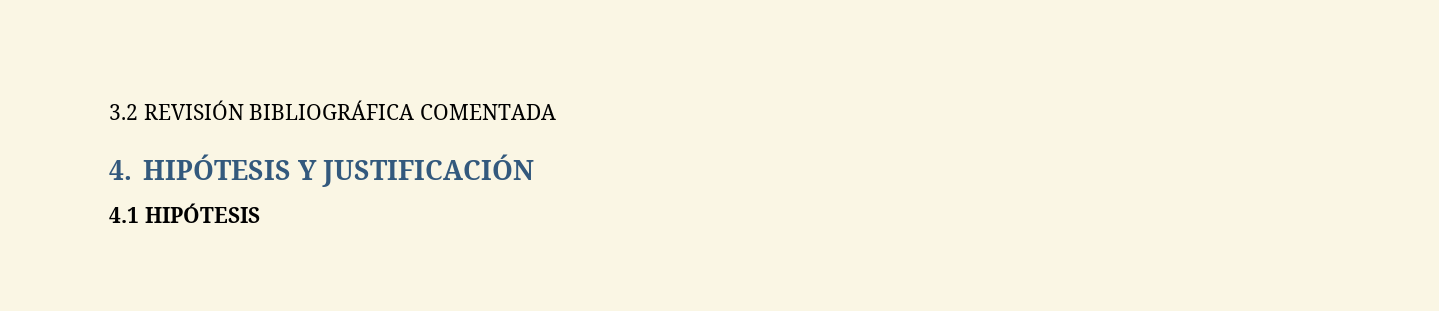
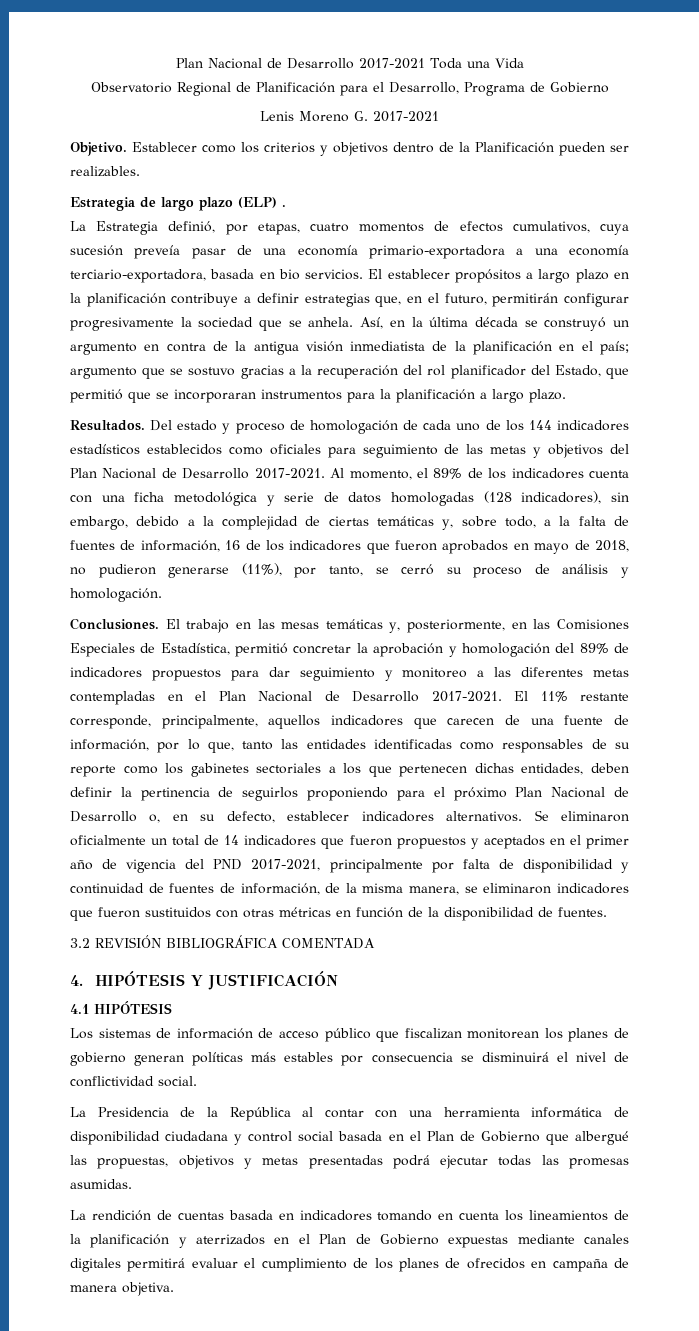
(109, 112) none -> [175,58,524,69] [90,82,609,96] [260,111,439,122] [70,142,629,156] [70,166,140,177] [70,197,286,211] [70,221,629,235] [70,245,629,259] [70,269,629,283] [70,293,630,307] [70,317,629,331] [70,341,630,355] [70,365,629,379] [70,389,566,403] [70,420,629,434] [70,444,630,458] [70,468,630,480] [70,491,629,506] [70,516,629,530] [70,540,629,554] [70,563,629,578] [70,588,162,602] [70,618,629,633] [70,643,630,657] [70,667,629,681] [70,691,629,705] [70,715,630,729] [70,739,630,753] [70,763,629,777] [70,787,629,801] [70,810,630,823] [70,835,630,849] [70,859,629,873] [70,883,629,895] [70,907,607,921] Plan Nacional de Desarrollo 2017-2021 Toda una Vida // Observatorio Regional de Planificación para el Desarrollo, Programa de Gobierno // Lenis Moreno G. 2017-2021 // Objetivo. Establecer como los criterios y objetivos dentro de la Planificación pueden ser realizables. // Estrategia de largo plazo (ELP) . // La Estrategia definió, por etapas, cuatro momentos de efectos cumulativos, cuya sucesión preveía pasar de una economía primario-exportadora a una economía terciario-exportadora, basada en bio servicios. El establecer propósitos a largo plazo en la planificación contribuye a definir estrategias que, en el futuro, permitirán configurar progresivamente la sociedad que se anhela. Así, en la última década se construyó un argumento en contra de la antigua visión inmediatista de la planificación en el país; argumento que se sostuvo gracias a la recuperación del rol planificador del Estado, que permitió que se incorporaran instrumentos para la planificación a largo plazo. // Resultados. Del estado y proceso de homologación de cada uno de los 144 indicadores estadísticos establecidos como oficiales para seguimiento de las metas y objetivos del Plan Nacional de Desarrollo 2017-2021. Al momento, el 89% de los indicadores cuenta con una ficha metodológica y serie de datos homologadas (128 indicadores), sin embargo, debido a la complejidad de ciertas temáticas y, sobre todo, a la falta de fuentes de información, 16 de los indicadores que fueron aprobados en mayo de 2018, no pudieron generarse (11%), por tanto, se cerró su proceso de análisis y homologación. // Conclusiones. El trabajo en las mesas temáticas y, posteriormente, en las Comisiones Especiales de Estadística, permitió concretar la aprobación y homologación del 89% de indicadores propuestos para dar seguimiento y monitoreo a las diferentes metas contempladas en el Plan Nacional de Desarrollo 2017-2021. El 11% restante corresponde, principalmente, aquellos indicadores que carecen de una fuente de información, por lo que, tanto las entidades identificadas como responsables de su reporte como los gabinetes sectoriales a los que pertenecen dichas entidades, deben definir la pertinencia de seguirlos proponiendo para el próximo Plan Nacional de Desarrollo o, en su defecto, establecer indicadores alternativos. Se eliminaron oficialmente un total de 14 indicadores que fueron propuestos y aceptados en el primer año de vigencia del PND 2017-2021, principalmente por falta de disponibilidad y continuidad de fuentes de información, de la misma manera, se eliminaron indicadores que fueron sustituidos con otras métricas en función de la disponibilidad de fuentes. //
(260, 213) none -> [70,1028,629,1042] [70,1052,629,1066] [70,1076,197,1087] [70,1107,629,1121] [70,1131,629,1145] [70,1155,629,1169] [70,1179,132,1189] [70,1210,630,1221] [70,1234,629,1248] [70,1258,630,1272] [70,1282,174,1296] // Los sistemas de información de acceso público que fiscalizan monitorean los planes de gobierno generan políticas más estables por consecuencia se disminuirá el nivel de conflictividad social. // La Presidencia de la República al contar con una herramienta informática de disponibilidad ciudadana y control social basada en el Plan de Gobierno que albergué las propuestas, objetivos y metas presentadas podrá ejecutar todas las promesas asumidas. // La rendición de cuentas basada en indicadores tomando en cuenta los lineamientos de la planificación y aterrizados en el Plan de Gobierno expuestas mediante canales digitales permitirá evaluar el cumplimiento de los planes de ofrecidos en campaña de manera objetiva.

